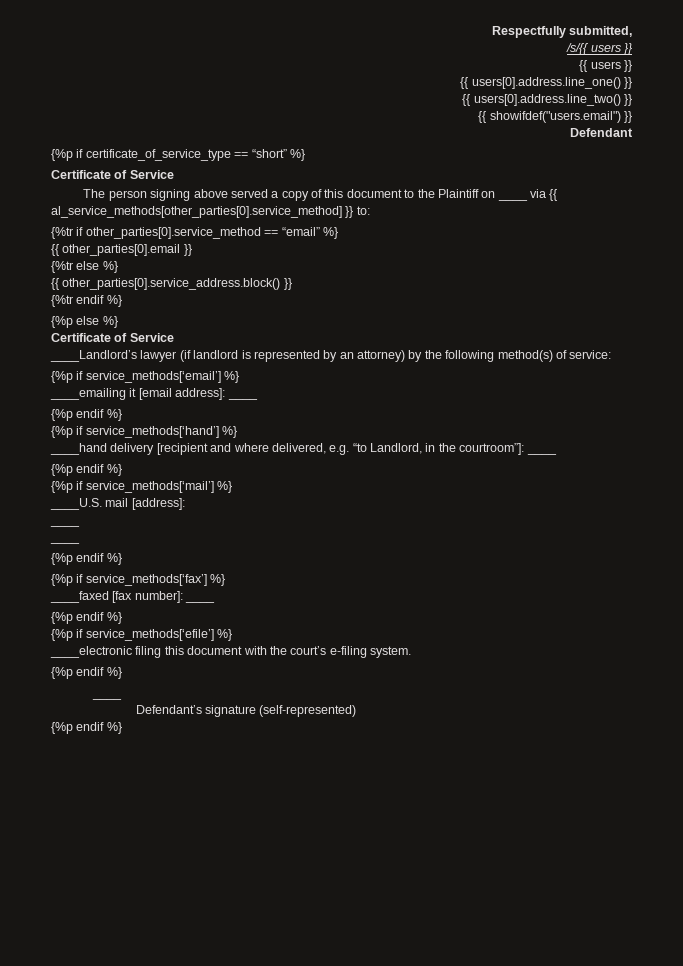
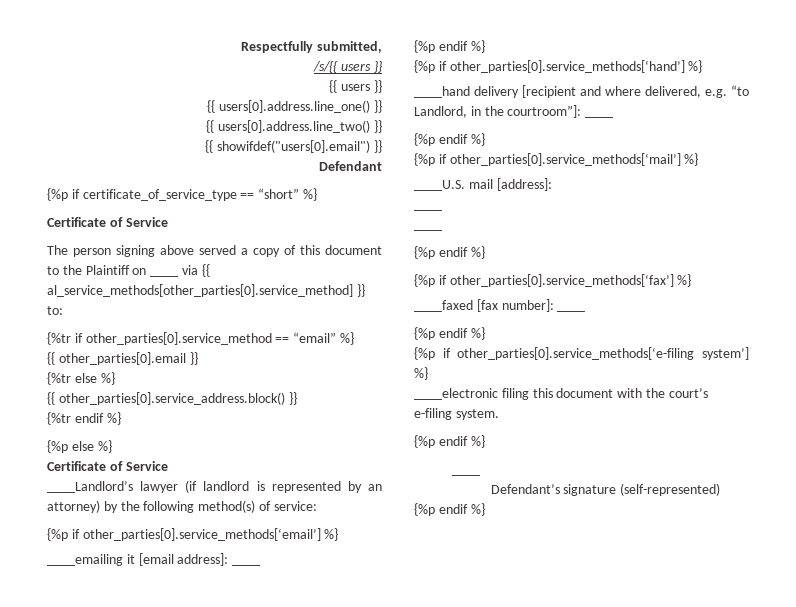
[489,111,621,123] showifdef("users.email") -> [217,140,371,153] showifdef("users[0].email")
[85,371,221,383] service_methods[‘email’] -> [82,528,321,541] other_parties[0].service_methods[‘email’]
[85,426,219,438] service_methods[‘hand’] -> [449,60,685,73] other_parties[0].service_methods[‘hand’]
[85,481,214,493] service_methods[‘mail’] -> [449,153,681,166] other_parties[0].service_methods[‘mail’]
[85,574,207,586] service_methods[‘fax’] -> [449,274,674,287] other_parties[0].service_methods[‘fax’]
[85,629,214,641] service_methods[‘efile’] -> [457,347,749,360] other_parties[0].service_methods[‘e-filing system’]

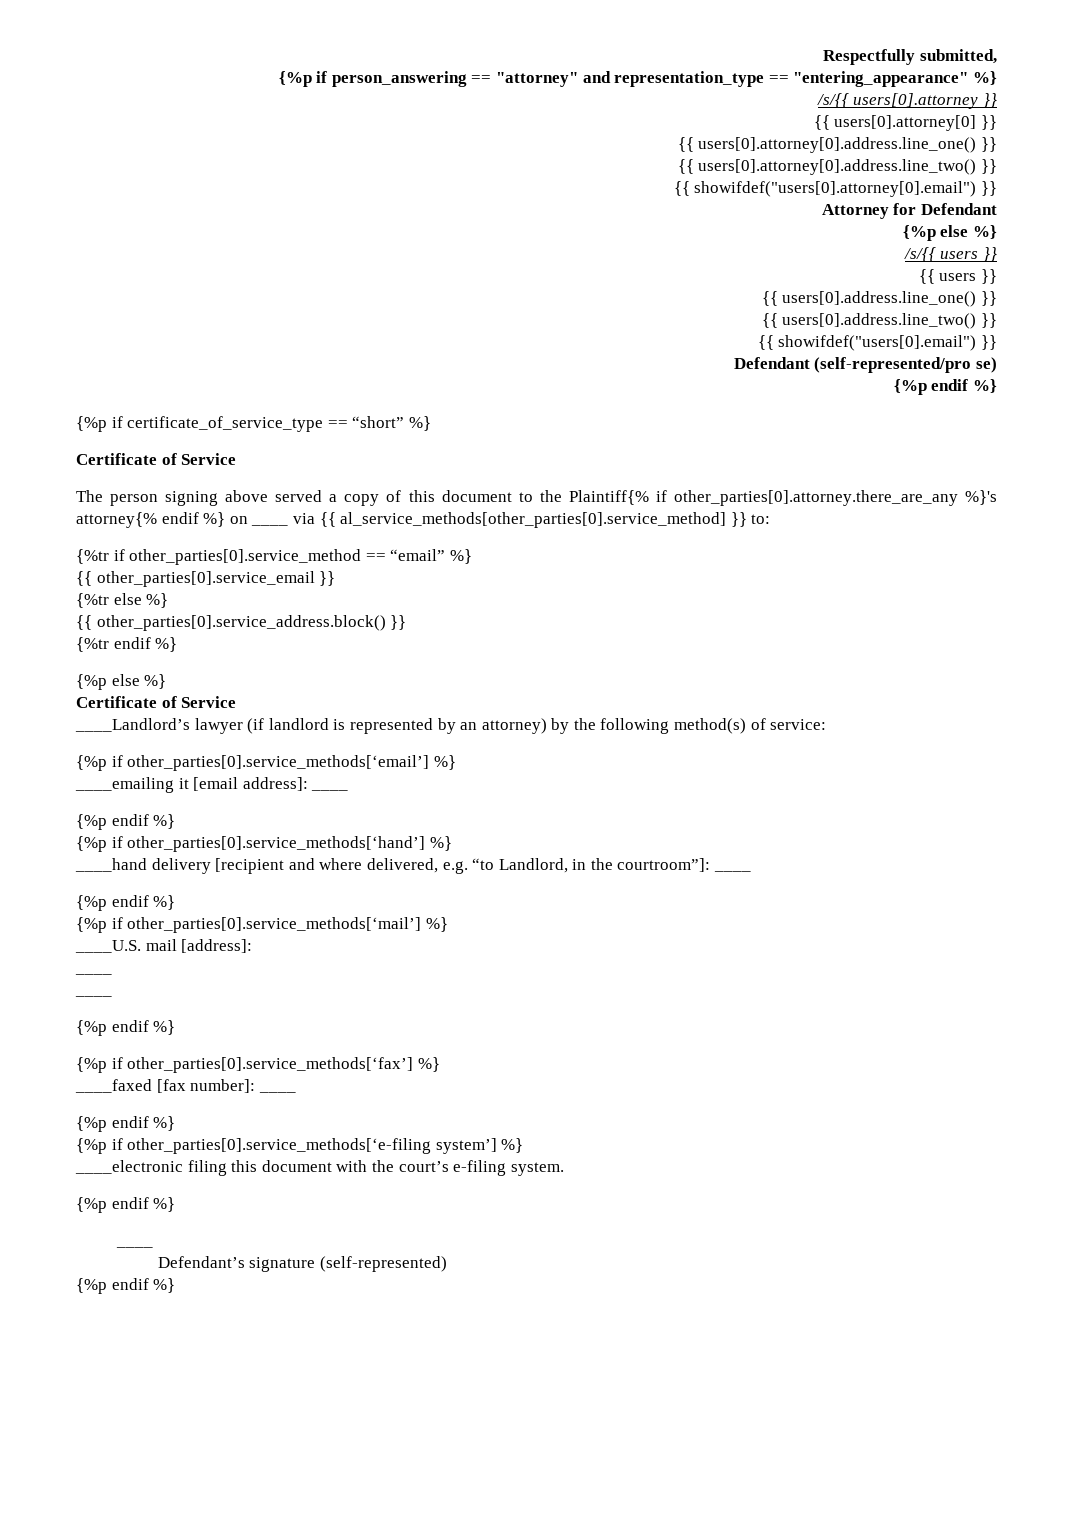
(382, 47) none -> [278,71,997,87] [816,93,997,109] [813,115,997,131] [677,137,998,153] [677,159,998,175] [673,181,998,197] [821,203,997,219] [902,225,997,241] // {%p if person_answering == "attorney" and representation_type == "entering_appearance" %} // /s/{{ users[0].attorney }} // {{ users[0].attorney[0] }} // {{ users[0].attorney[0].address.line_one() }} // {{ users[0].attorney[0].address.line_two() }} // {{ showifdef("users[0].attorney[0].email") }} // Attorney for Defendant // {%p else %}
(382, 166) none -> [814,357,997,373] [893,379,997,395] (self-represented/pro se) // {%p endif %}
[85,265,130,275] Plaintiff -> [568,490,998,506] [76,512,226,528] Plaintiff{% if other_parties[0].attorney.there_are_any %}'s attorney{% endif %}
[58,352,186,365] other_parties[0].email -> [96,571,315,587] other_parties[0].service_email

